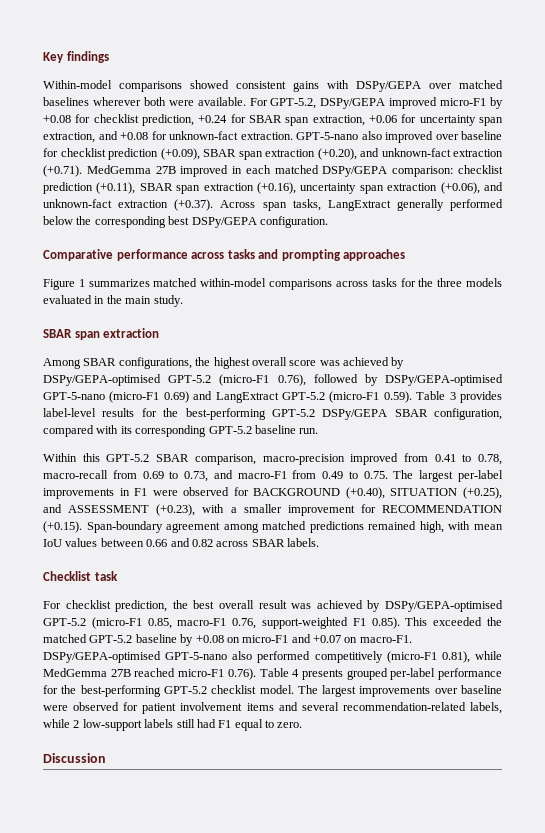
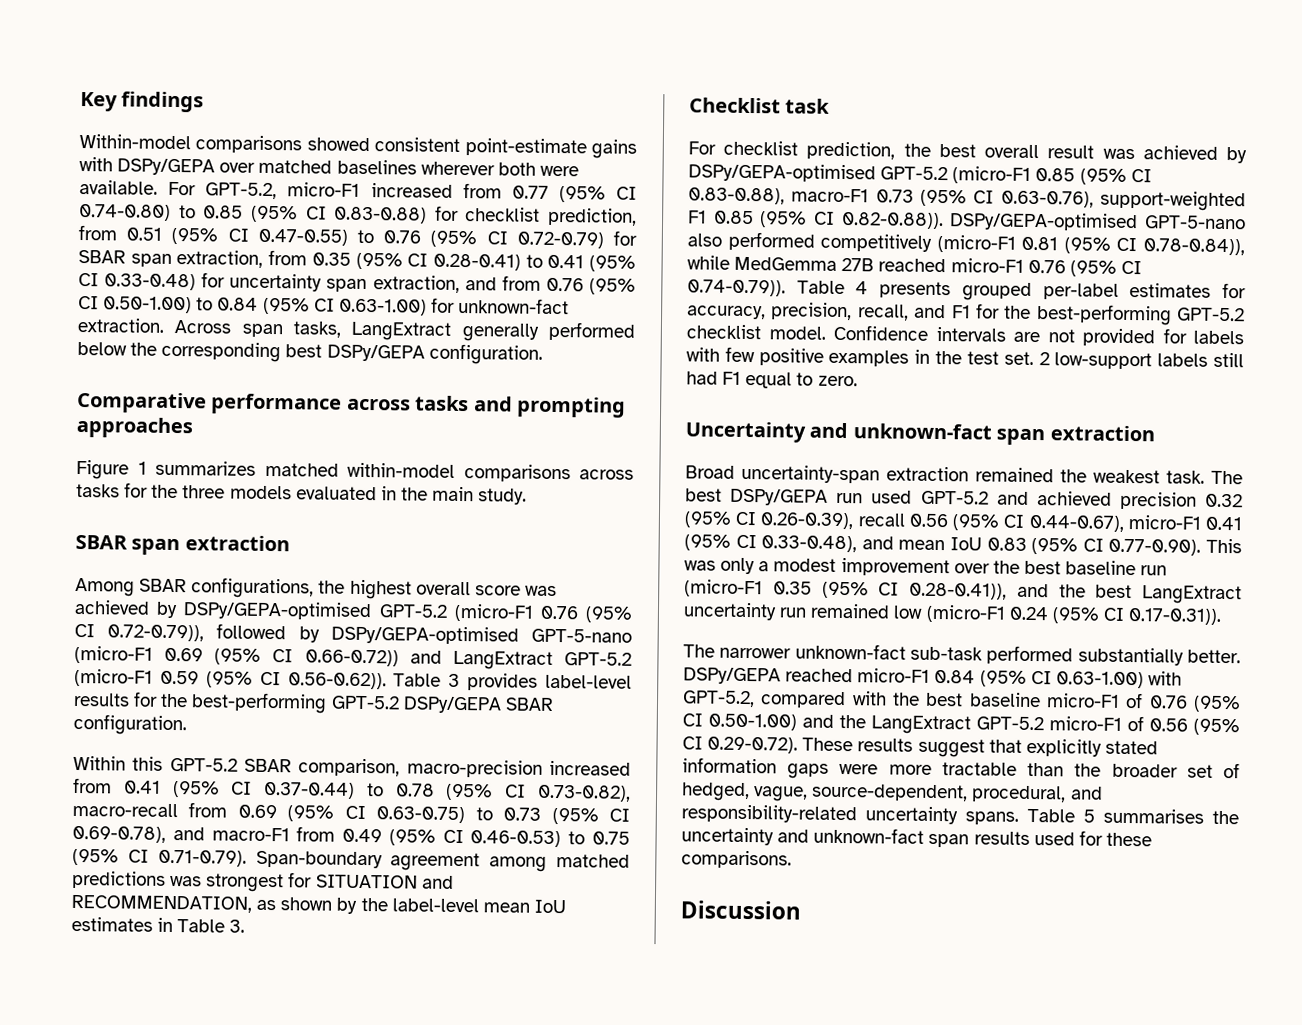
(286, 85) none -> [464,138,587,157] point-estimate
[320,97,503,109] [43,114,397,126] DSPy/GEPA improved micro-F1 by +0.08 for checklist prediction, +0.24 for SBAR span extraction, +0.06 -> [287,182,637,203] [79,203,637,226] [78,224,637,249] [78,249,636,272] [78,272,197,291] micro-F1 increased from 0.77 (95% CI 0.74-0.80) to 0.85 (95% CI 0.83-0.88) for checklist prediction, from 0.51 (95% CI 0.47-0.55) to 0.76 (95% CI 0.72-0.79) for SBAR span extraction, from 0.35 (95% CI 0.28-0.41) to 0.41 (95% CI 0.33-0.48)
[120,131,502,143] [43,148,503,160] [43,165,503,177] [43,182,503,194] [43,199,214,211] +0.08 for unknown-fact extraction. GPT-5-nano also improved over baseline for checklist prediction (+0.09), SBAR span extraction (+0.20), and unknown-fact extraction (+0.71). MedGemma 27B improved in each matched DSPy/GEPA comparison: checklist prediction (+0.11), SBAR span extraction (+0.16), uncertainty span extraction (+0.06), and unknown-fact extraction (+0.37). -> [501,275,637,295] [78,295,570,316] [77,317,165,333] from 0.76 (95% CI 0.50-1.00) to 0.84 (95% CI 0.63-1.00) for unknown-fact extraction.
[277,374,306,386] 0.76), -> [539,605,634,623] [74,623,205,642] 0.76 (95% CI 0.72-0.79)),
[163,391,412,403] 0.69) and LangExtract GPT-5.2 (micro-F1 0.59). -> [164,647,632,670] [74,668,387,690] 0.69 (95% CI 0.66-0.72)) and LangExtract GPT-5.2 (micro-F1 0.59 (95% CI 0.56-0.62)).
[434,408,502,420] [43,425,319,437] configuration, compared with its corresponding GPT-5.2 baseline run. -> [73,713,187,736] configuration.
[350,453,399,465] improved -> [549,760,631,776] increased
[462,454,502,465] [43,470,504,482] [43,487,502,499] [43,504,502,516] [43,521,82,533] to 0.78, macro-recall from 0.69 to 0.73, and macro-F1 from 0.49 to 0.75. The largest per-label improvements in F1 were observed for BACKGROUND (+0.40), SITUATION (+0.25), and ASSESSMENT (+0.23), with a smaller improvement for RECOMMENDATION (+0.15). -> [171,781,631,802] [72,802,631,825] [72,825,630,848] [72,848,247,867] (95% CI 0.37-0.44) to 0.78 (95% CI 0.73-0.82), macro-recall from 0.69 (95% CI 0.63-0.75) to 0.73 (95% CI 0.69-0.78), and macro-F1 from 0.49 (95% CI 0.46-0.53) to 0.75 (95% CI 0.71-0.79).
[368,521,503,533] [43,538,319,547] remained high, with mean IoU values between 0.66 and 0.82 across SBAR labels. -> [170,872,454,893] [71,894,566,914] [71,916,246,933] was strongest for SITUATION and RECOMMENDATION, as shown by the label-level mean IoU estimates in Table 3.
[147,617,503,629] [43,634,412,646] 0.85, macro-F1 0.76, support-weighted F1 0.85). This exceeded the matched GPT-5.2 baseline by +0.08 on micro-F1 and +0.07 on macro-F1. -> [1035,168,1152,185] [688,187,1246,212] [688,210,944,230] 0.85 (95% CI 0.83-0.88), macro-F1 0.73 (95% CI 0.63-0.76), support-weighted F1 0.85 (95% CI 0.82-0.88)).
[441,651,470,663] 0.81), -> [1021,236,1245,256] 0.81 (95% CI 0.78-0.84)),
[227,668,256,680] 0.76). -> [1027,259,1142,277] [687,279,786,297] 0.76 (95% CI 0.74-0.79)).
[437,668,502,680] performance -> [1129,282,1246,299] [687,302,971,321] estimates for accuracy, precision, recall, and F1
[297,685,503,697] [43,702,502,714] [43,719,70,728] The largest improvements over baseline were observed for patient involvement items and several recommendation-related labels, while -> [833,324,1244,347] [686,346,1034,367] Confidence intervals are not provided for labels with few positive examples in the test set.
(303, 725) none -> [685,421,1155,446] [685,464,1243,485] [685,488,1243,510] [684,511,1242,532] [684,534,1242,556] [684,557,1168,577] [684,579,1242,605] [683,602,1223,625] [683,643,1241,666] [683,667,1182,689] [682,690,1241,713] [682,713,1240,736] [682,736,1158,758] [682,757,1240,779] [681,782,1103,803] [681,804,1239,825] [681,827,1152,848] [681,850,792,869] // Uncertainty and unknown-fact span extraction // Broad uncertainty-span extraction remained the weakest task. The best DSPy/GEPA run used GPT-5.2 and achieved precision 0.32 (95% CI 0.26-0.39), recall 0.56 (95% CI 0.44-0.67), micro-F1 0.41 (95% CI 0.33-0.48), and mean IoU 0.83 (95% CI 0.77-0.90). This was only a modest improvement over the best baseline run (micro-F1 0.35 (95% CI 0.28-0.41)), and the best LangExtract uncertainty run remained low (micro-F1 0.24 (95% CI 0.17-0.31)). // The narrower unknown-fact sub-task performed substantially better. DSPy/GEPA reached micro-F1 0.84 (95% CI 0.63-1.00) with GPT-5.2, compared with the best baseline micro-F1 of 0.76 (95% CI 0.50-1.00) and the LangExtract GPT-5.2 micro-F1 of 0.56 (95% CI 0.29-0.72). These results suggest that explicitly stated information gaps were more tractable than the broader set of hedged, vague, source-dependent, procedural, and responsibility-related uncertainty spans. Table 5 summarises the uncertainty and unknown-fact span results used for these comparisons.

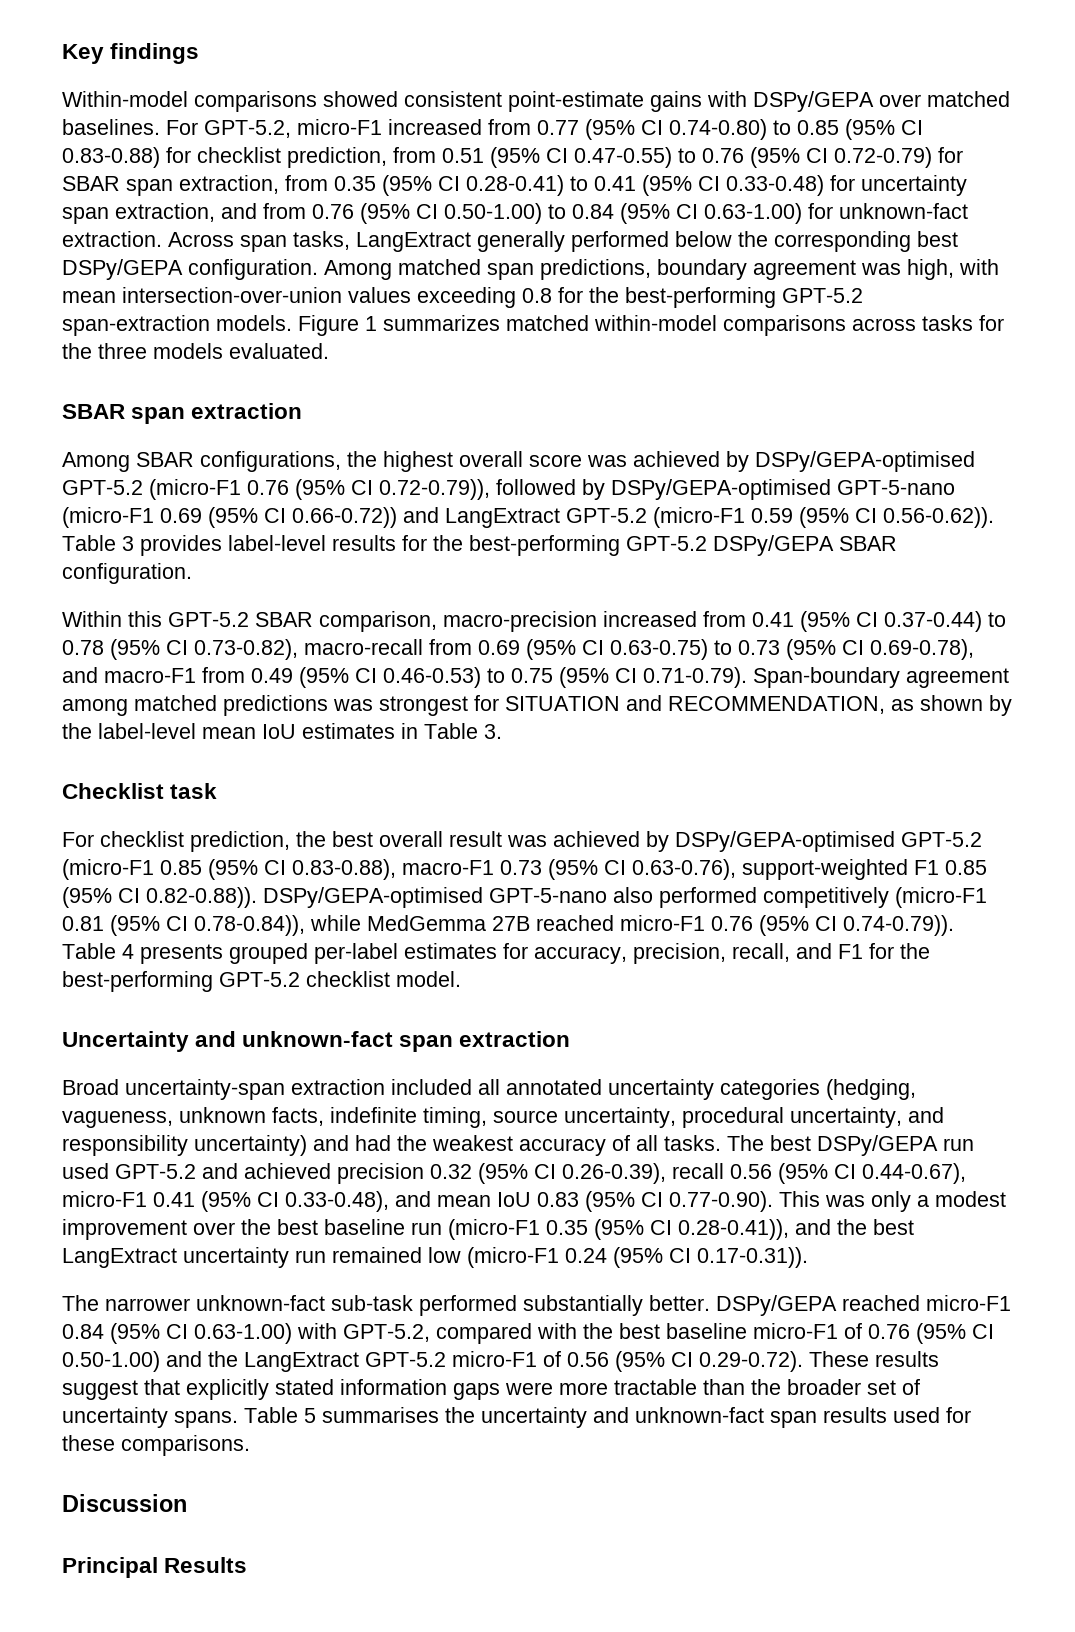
[336,159,579,177] [79,179,158,195] baselines wherever both were available. -> [62,119,160,135] baselines.
[77,391,626,418] [76,416,193,439] // Comparative performance across tasks and prompting approaches // -> [324,259,999,280] [62,287,863,308] [62,315,292,336] Among matched span predictions, boundary agreement was high, with mean intersection-over-union values exceeding 0.8 for the best-performing GPT-5.2 span-extraction models.
[295,486,528,505] evaluated in the main study. -> [229,343,329,359] evaluated.
[833,324,1244,347] [686,346,1244,370] [686,371,858,389] Confidence intervals are not provided for labels with few positive examples in the test set. 2 low-support labels still had F1 equal to zero. -> (461, 979) none
[975,467,1205,484] remained the weakest task. -> [391,1079,916,1100] [62,1107,944,1128] [62,1135,721,1156] included all annotated uncertainty categories (hedging, vagueness, unknown facts, indefinite timing, source uncertainty, procedural uncertainty, and responsibility uncertainty) and had the weakest accuracy of all tasks.
[681,782,1103,803] [681,804,857,824] hedged, vague, source-dependent, procedural, and responsibility-related -> (920, 1387) none
(801, 910) none -> [62,1557,248,1578] // Principal Results

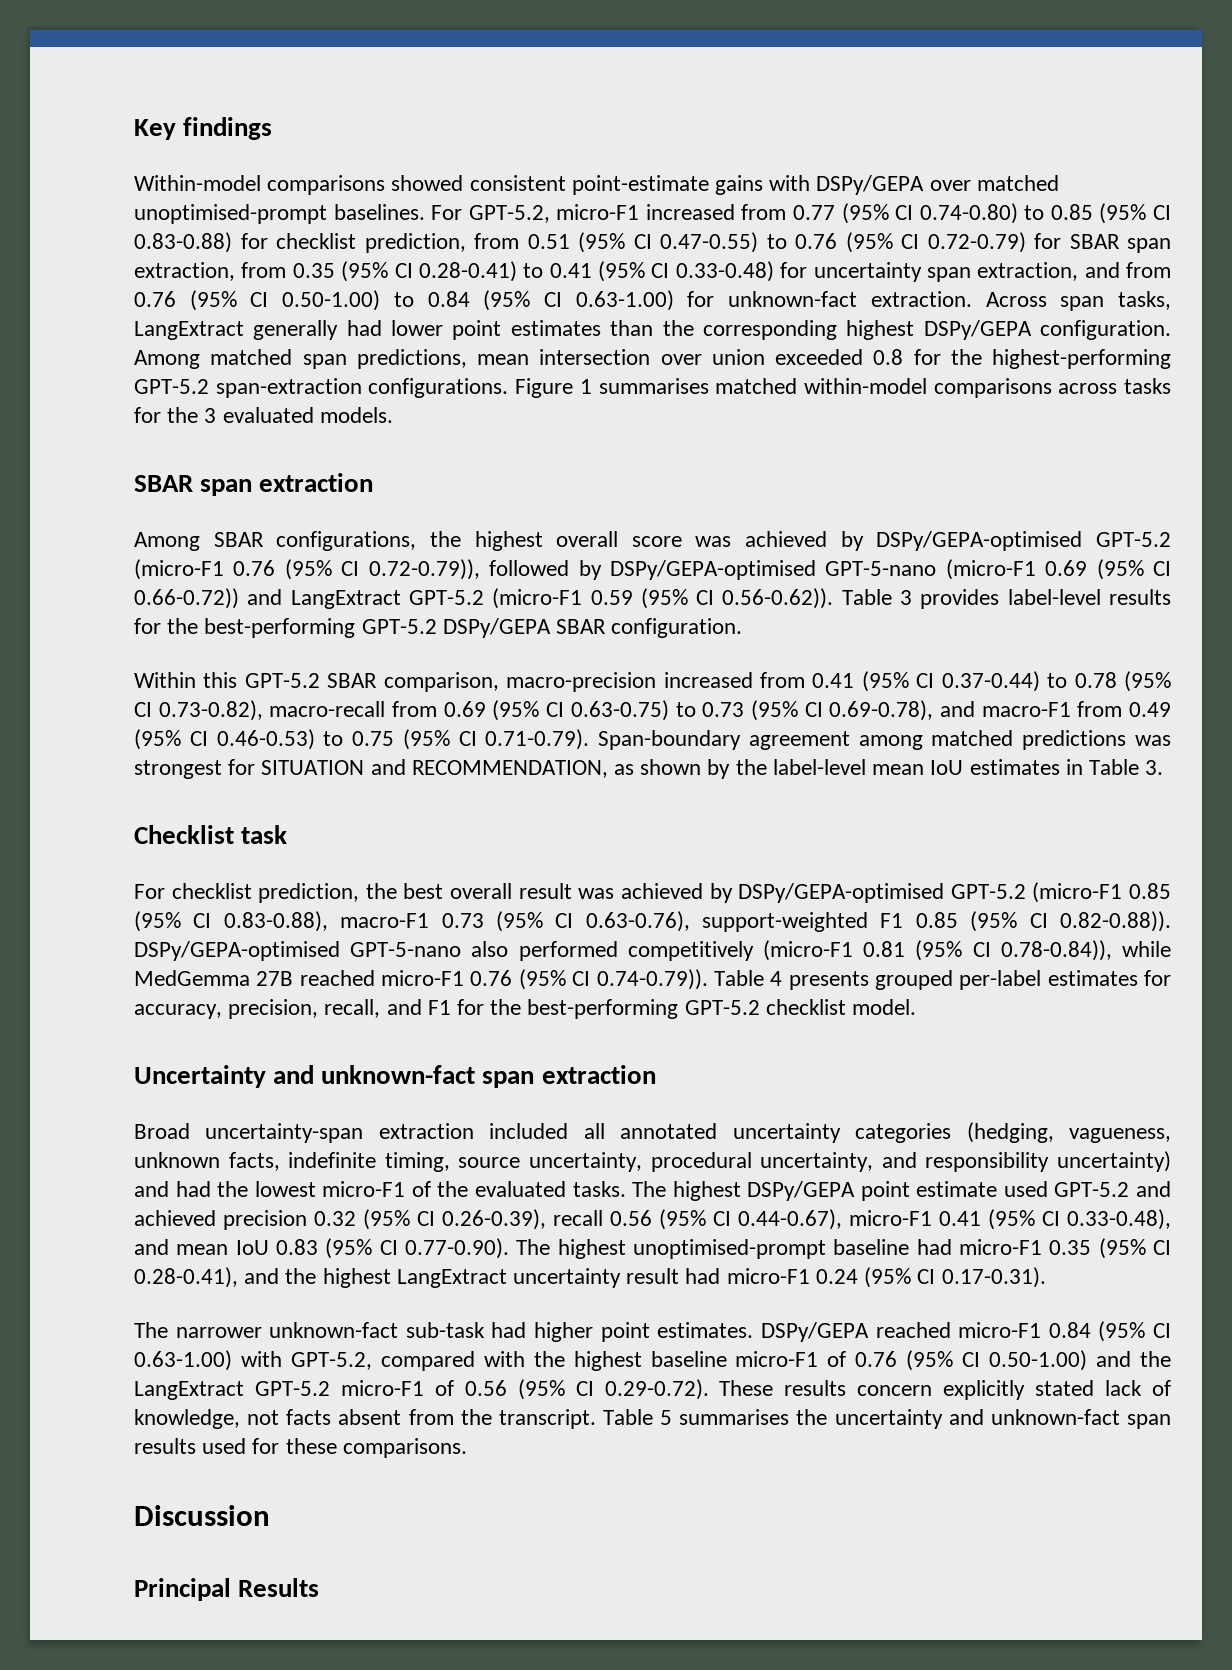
(1010, 99) none -> [134,204,327,224] unoptimised-prompt
[571,231,732,252] performed below -> [346,320,654,340] had lower point estimates than
[917,231,958,247] best -> [846,320,915,340] highest
[657,259,999,280] [62,287,516,308] boundary agreement was high, with mean intersection-over-union values exceeding -> [477,349,863,365] mean intersection over union exceeded
[625,287,776,308] best-performing -> [992,349,1171,369] highest-performing
[216,315,292,331] models. -> [368,378,509,398] configurations.
[383,315,500,331] summarizes -> [598,378,709,394] summarises
[98,343,329,359] three models evaluated. -> [204,407,393,423] 3 evaluated models.
[432,1135,974,1156] weakest accuracy of all tasks. The best DSPy/GEPA run -> [254,1181,998,1201] lowest micro-F1 of the evaluated tasks. The highest DSPy/GEPA point estimate
[779,1191,1006,1212] [62,1219,914,1240] This was only a modest improvement over the best baseline run (micro-F1 0.35 (95% CI 0.28-0.41)), and the best -> [516,1238,1171,1259] [134,1267,391,1288] The highest unoptimised-prompt baseline had micro-F1 0.35 (95% CI 0.28-0.41), and the highest
[295,1247,559,1268] run remained low (micro-F1 -> [626,1268,810,1284] result had micro-F1
[697,1247,808,1268] 0.17-0.31)). -> [941,1267,1046,1288] 0.17-0.31).
[419,1295,710,1316] performed substantially better. -> [491,1322,754,1342] had higher point estimates.
[619,1323,660,1339] best -> [573,1351,642,1371] highest
[62,1379,920,1400] [62,1407,238,1428] suggest that explicitly stated information gaps were more tractable than the broader set of uncertainty spans. -> [857,1380,1172,1400] [134,1409,596,1429] concern explicitly stated lack of knowledge, not facts absent from the transcript.

